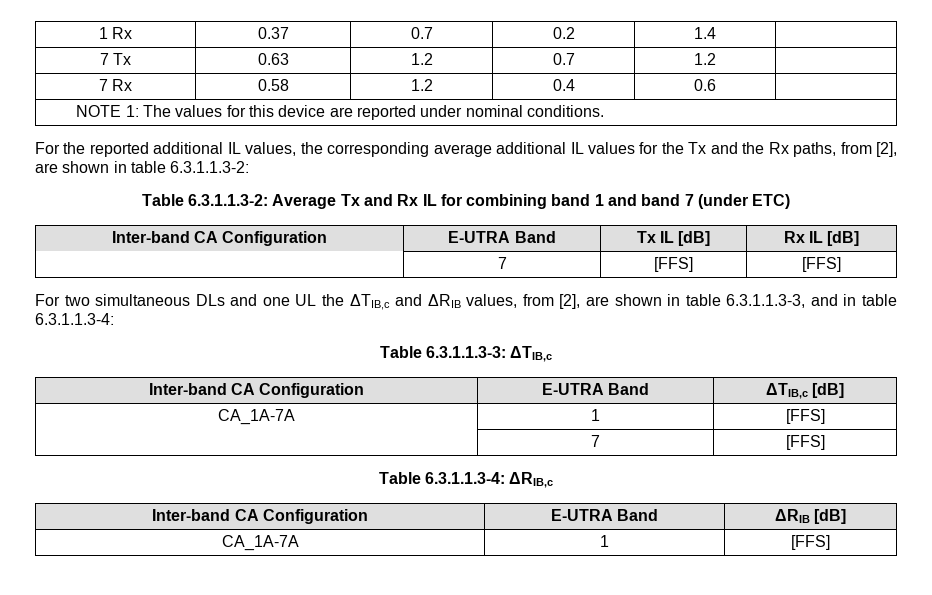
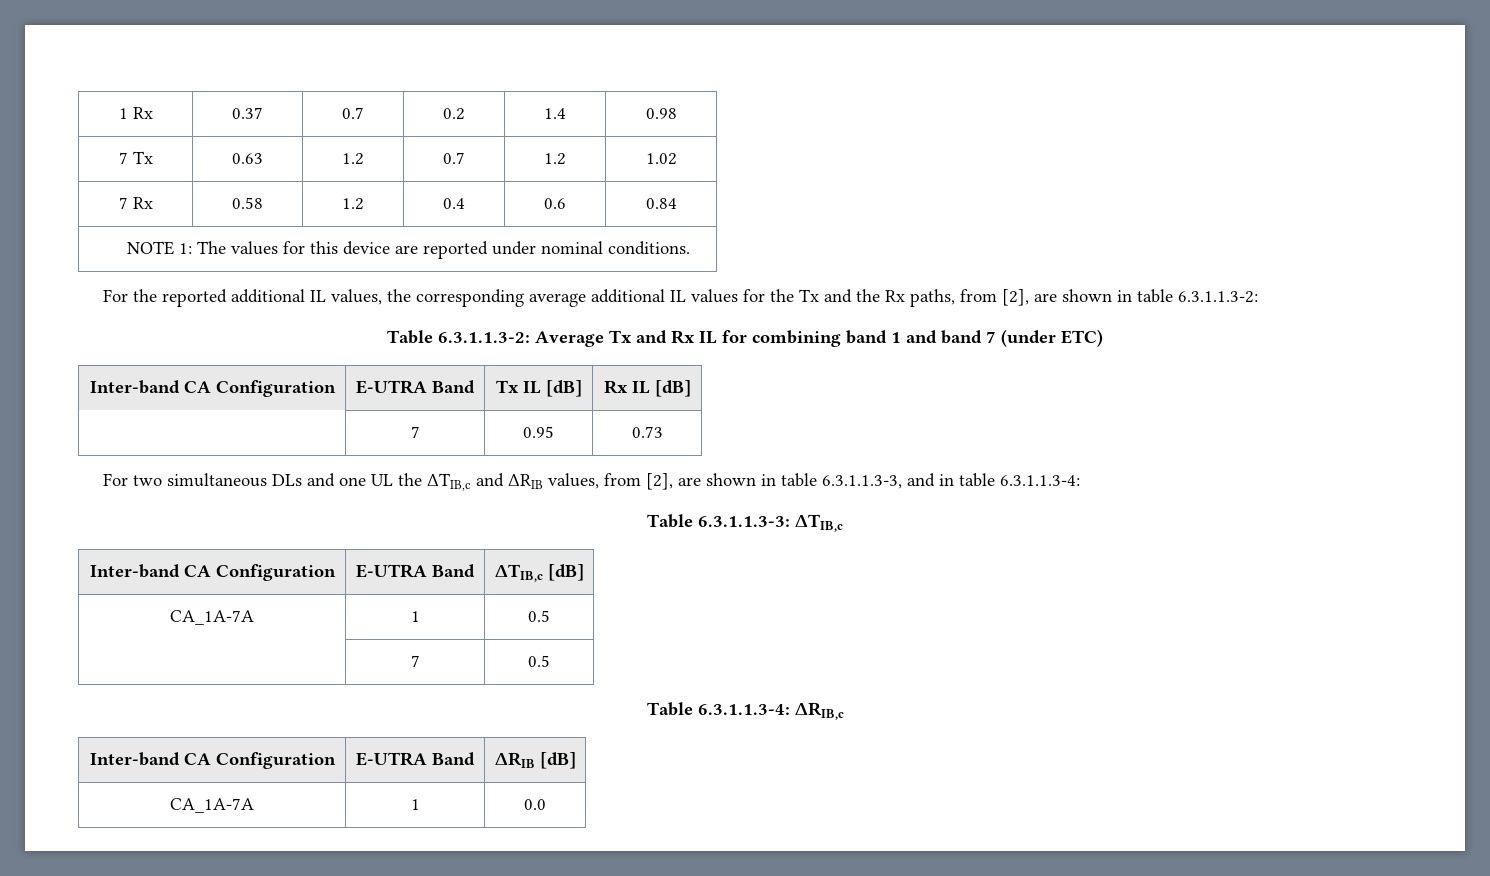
(716, 33) none -> [645,108,677,119] 0.98
(716, 59) none -> [645,153,677,165] 1.02
(716, 85) none -> [645,198,677,209] 0.84
[654,257,693,272] [802,257,841,272] [FFS] | [FFS] -> [523,426,554,438] [631,426,663,438] 0.95 | 0.73
[785,409,825,424] [591,435,600,447] [785,435,825,450] [FFS] // | 7 | [FFS] -> [528,610,550,622] [410,655,420,667] [528,655,550,667] 0.5 // | 7 | 0.5
[791,535,830,550] [FFS] -> [524,799,546,810] 0.0

